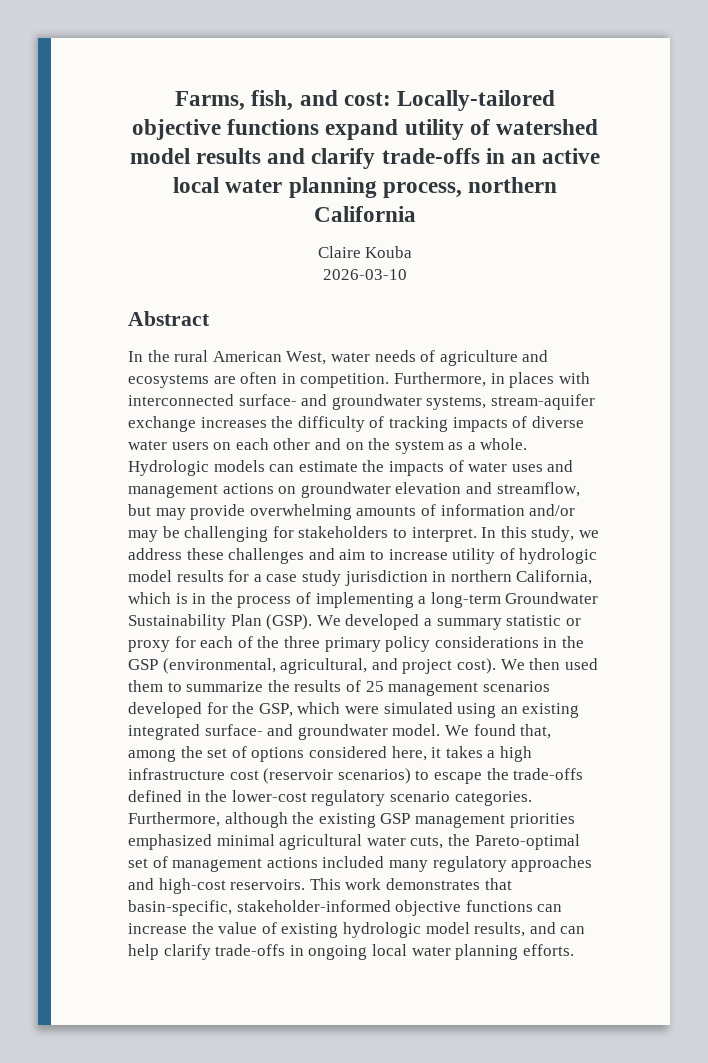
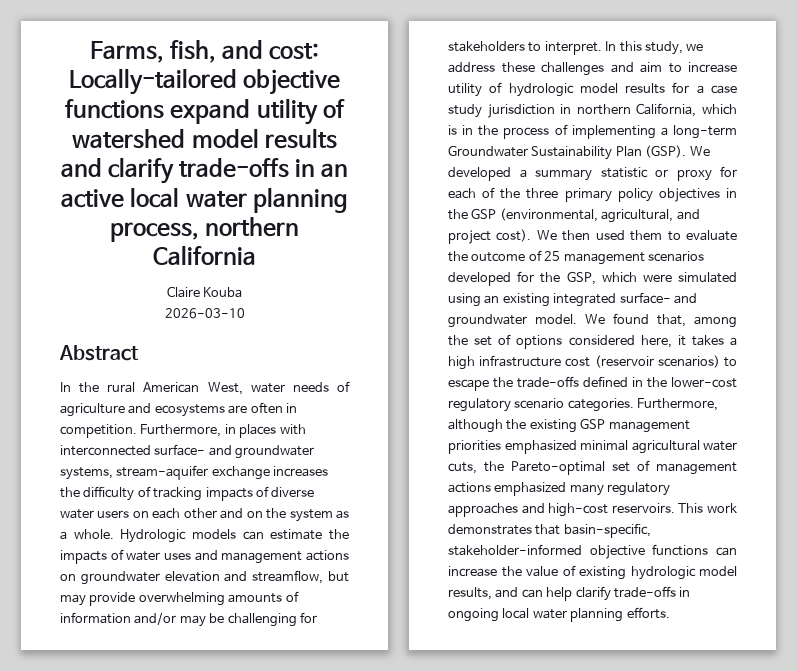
[434,636,539,648] considerations -> [658,188,720,202] objectives
[186,680,342,692] summarize the results -> [686,230,737,241] [448,251,526,262] evaluate the outcome
[322,856,385,868] included -> [494,482,567,496] emphasized

